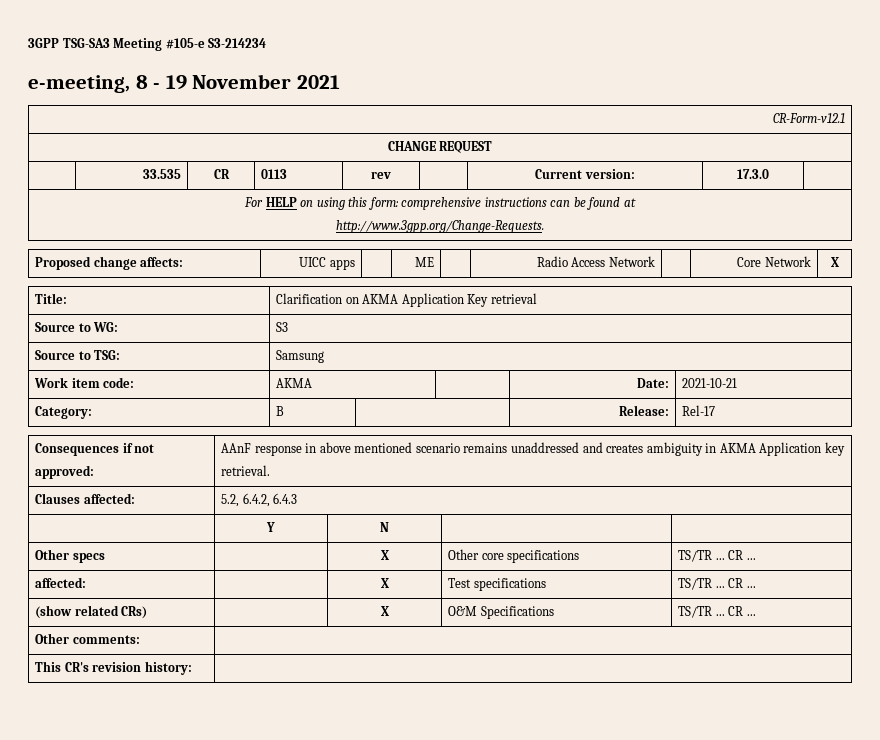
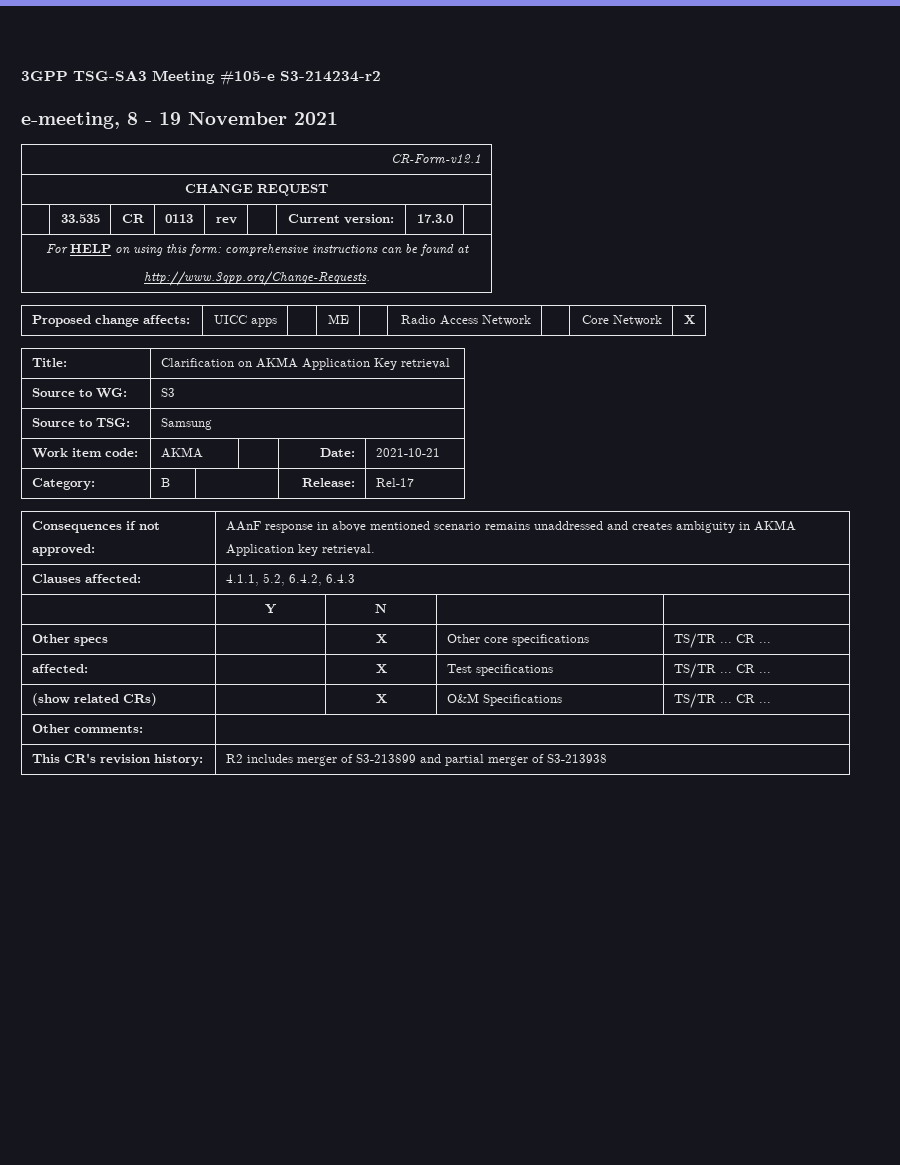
[208,38,267,48] S3-214234 -> [280,71,381,82] S3-214234-r2
(135, 498) none -> [225,574,259,586] 4.1.1,
(192, 668) none -> [225,754,607,766] R2 includes merger of S3-213899 and partial merger of S3-213938

